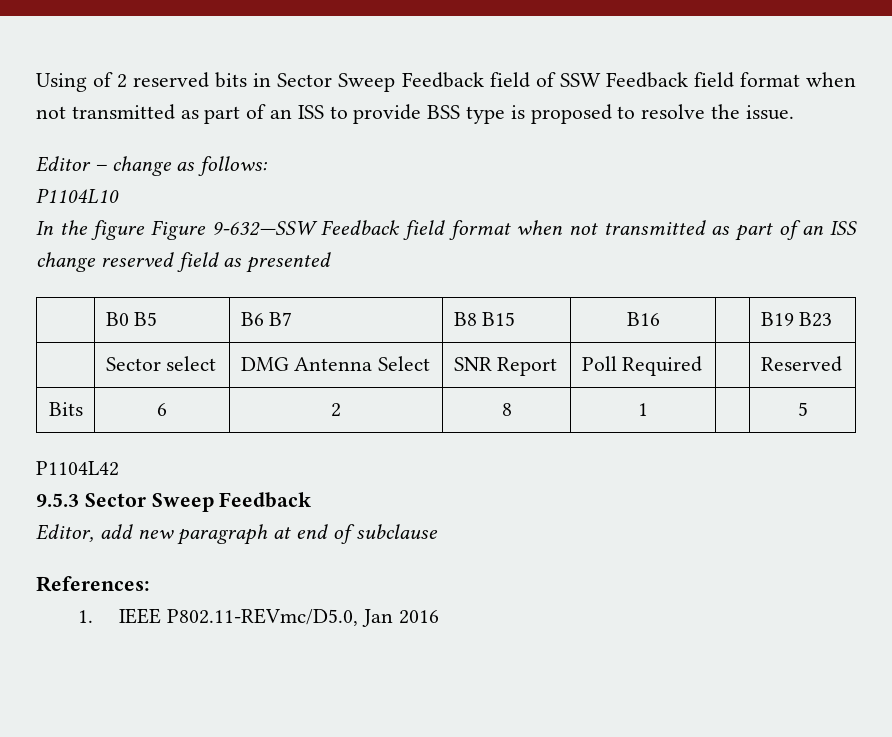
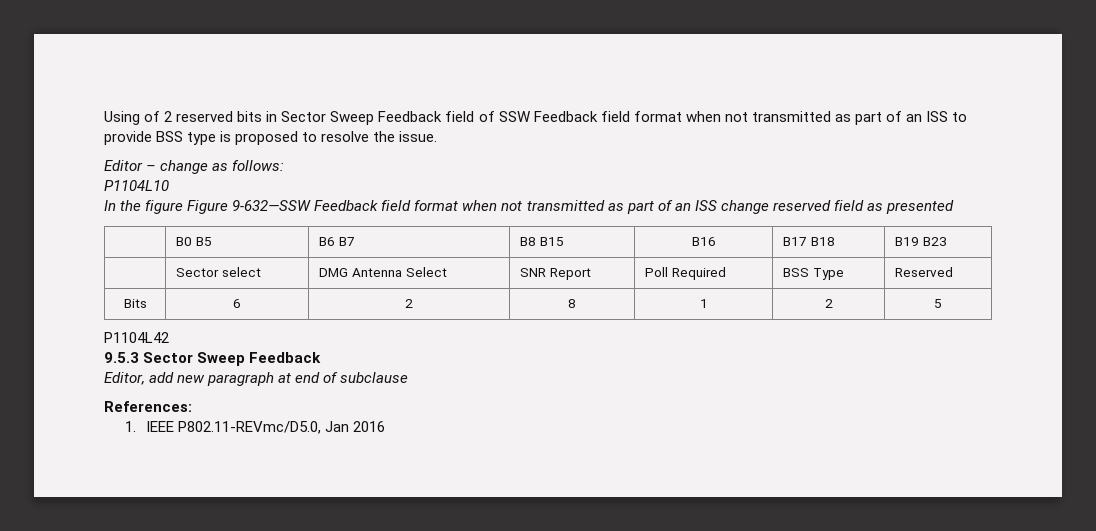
(660, 319) none -> [783,237,835,246] B17 B18
(703, 366) none -> [783,268,844,280] BSS Type
(648, 409) none -> [824,299,833,308] 2

